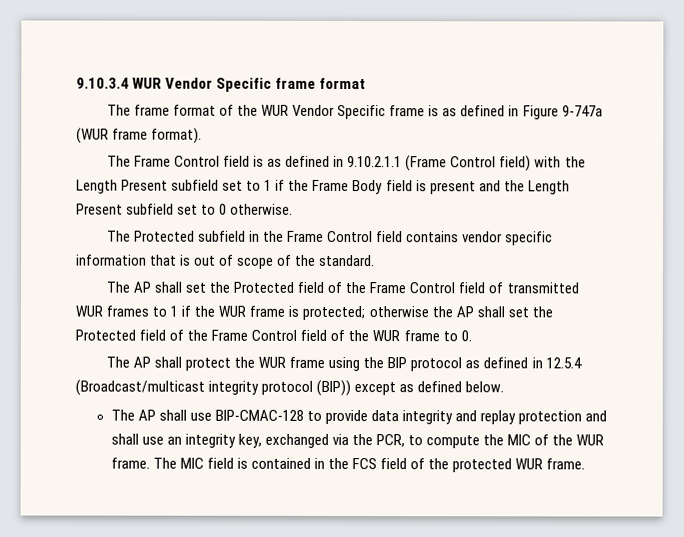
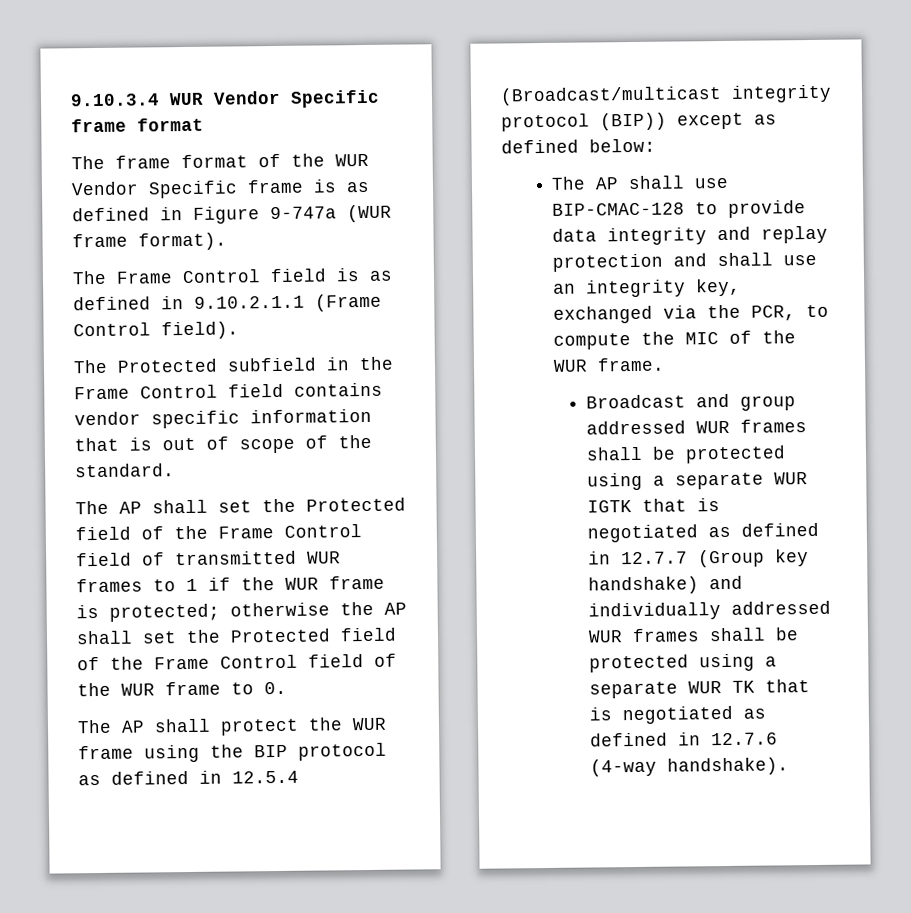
[499,155,586,172] [76,179,570,195] [76,203,294,215] field) with the Length Present subfield set to 1 if the Frame Body field is present and the Length Present subfield set to 0 otherwise. -> [161,321,239,340] field).
[465,381,505,393] below. -> [589,138,656,153] below:
[152,457,586,473] The MIC field is contained in the FCS field of the protected WUR frame. -> [585,393,796,411] [585,419,807,435] [585,445,786,464] [586,472,808,491] [586,498,720,513] [586,522,819,543] [587,549,809,568] [587,575,743,595] [587,600,831,621] [587,627,799,643] [588,653,777,673] [588,679,810,699] [588,705,766,725] [589,732,778,747] [589,757,789,777] // Broadcast and group addressed WUR frames shall be protected using a separate WUR IGTK that is negotiated as defined in 12.7.7 (Group key handshake) and individually addressed WUR frames shall be protected using a separate WUR TK that is negotiated as defined in 12.7.6 (4-way handshake).

